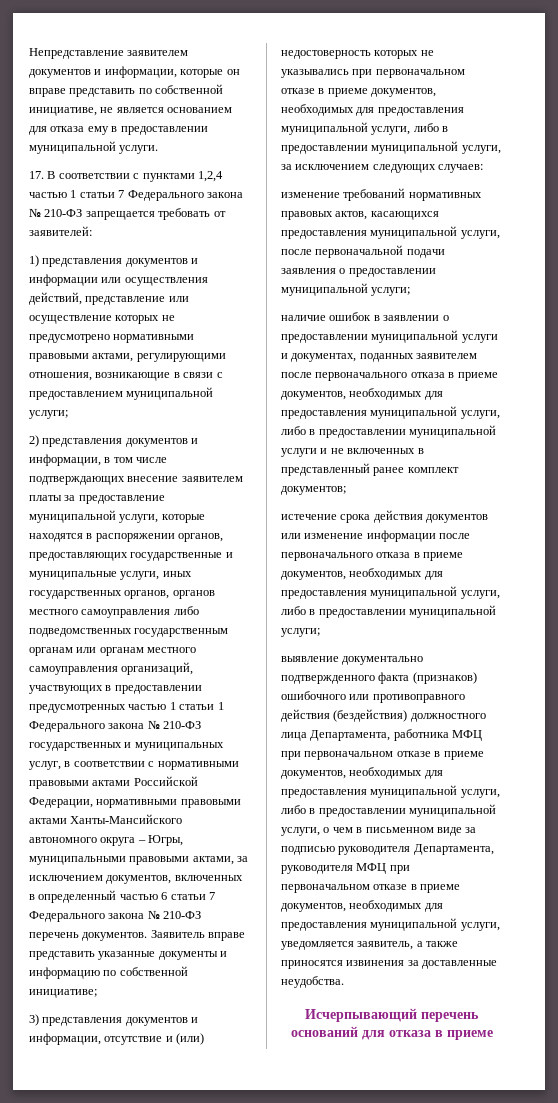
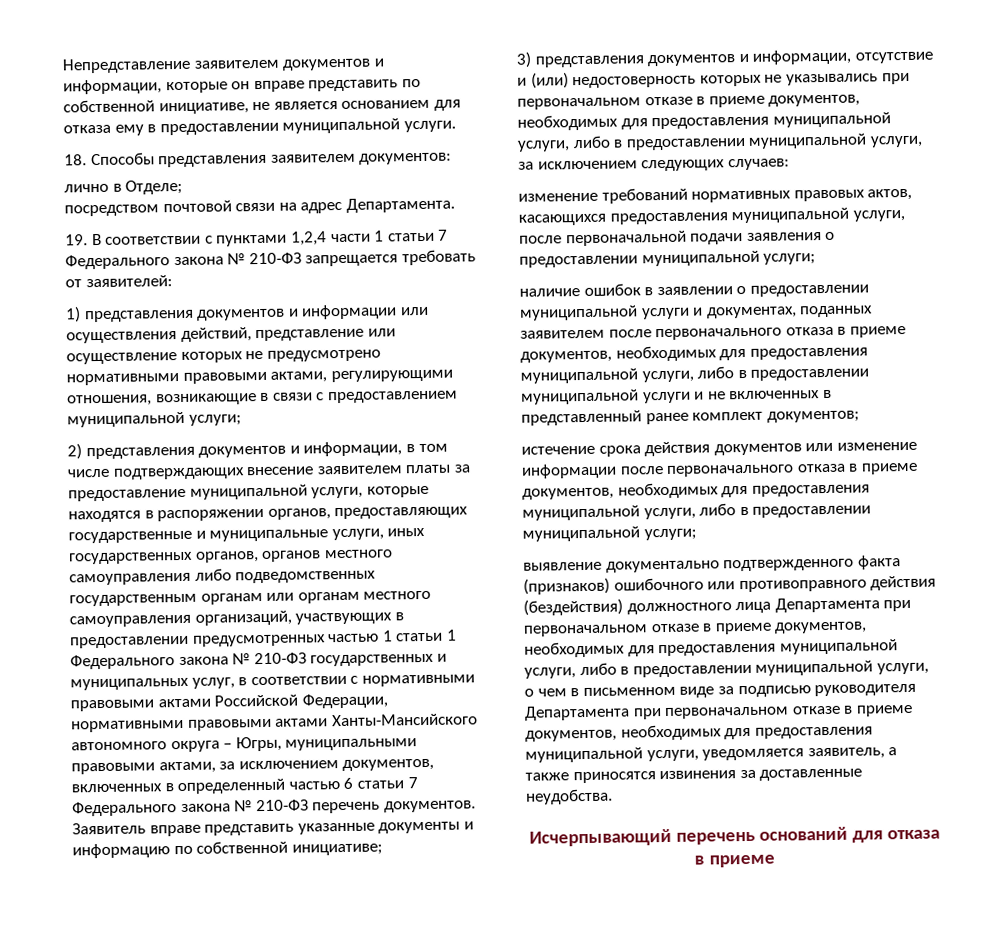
[29,171,44,179] 17. -> [64,152,453,168] [64,179,184,195] [64,197,455,217] [65,234,88,246] 18. Способы представления заявителем документов: // лично в Отделе; // посредством почтовой связи на адрес Департамента. // 19.
[29,192,67,198] частью -> [330,233,371,243] части
[310,729,483,741] Департамента, работника МФЦ -> [774,597,880,613] Департамента
[413,844,494,855] [281,863,387,874] Департамента, руководителя МФЦ -> [524,705,630,721] Департамента

